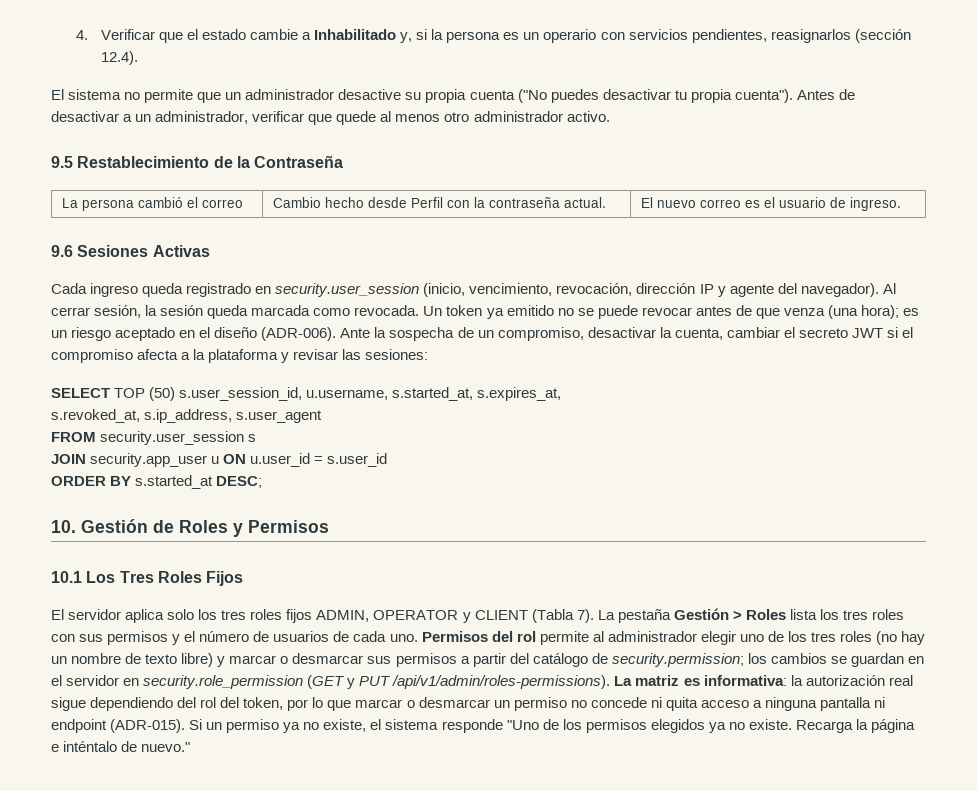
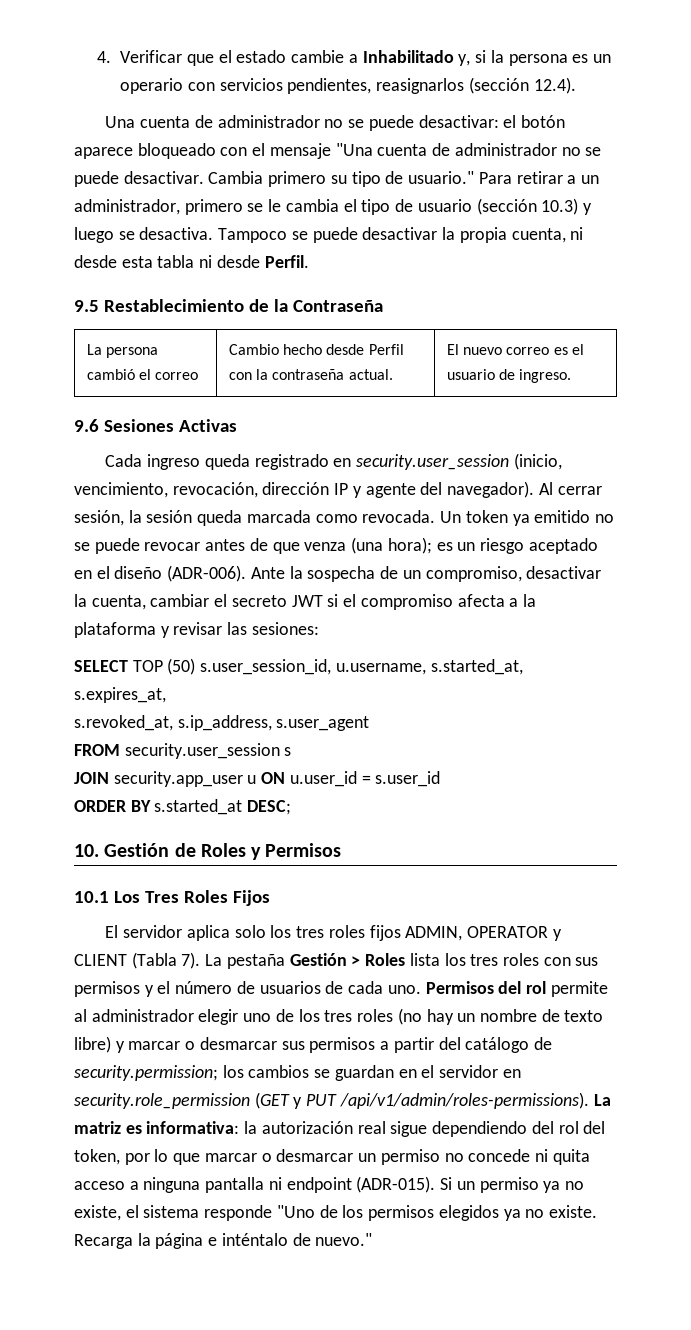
[51,89,855,103] [51,111,610,125] El sistema no permite que un administrador desactive su propia cuenta ("No puedes desactivar tu propia cuenta"). Antes de desactivar a un administrador, verificar que quede al menos otro administrador activo. -> [105,115,565,131] [74,143,602,159] [74,171,599,187] [74,198,592,215] [74,227,584,243] [74,255,309,268] Una cuenta de administrador no se puede desactivar: el botón aparece bloqueado con el mensaje "Una cuenta de administrador no se puede desactivar. Cambia primero su tipo de usuario." Para retirar a un administrador, primero se le cambia el tipo de usuario (sección 10.3) y luego se desactiva. Tampoco se puede desactivar la propia cuenta, ni desde esta tabla ni desde Perfil.

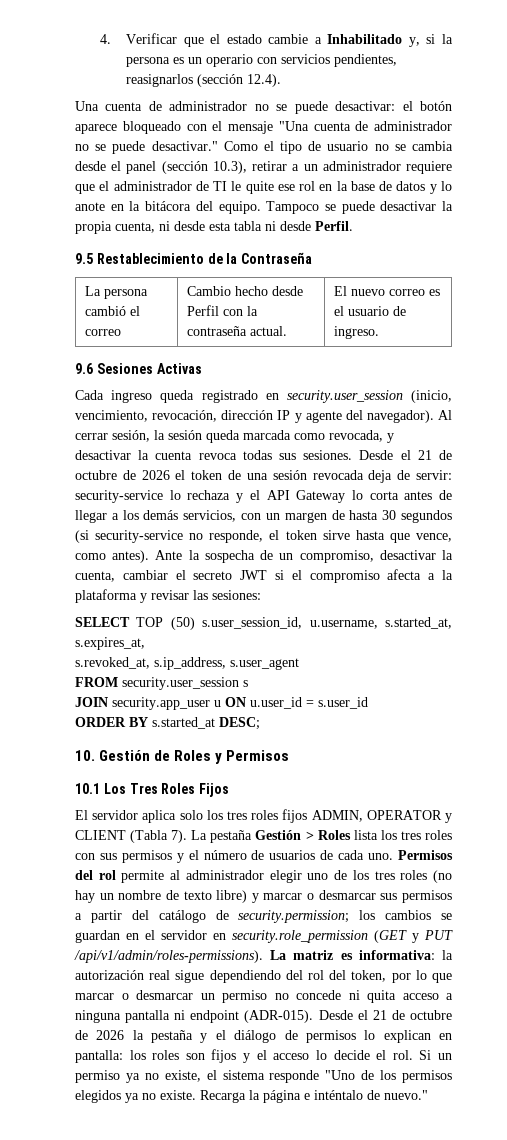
[123,171,599,187] [74,198,592,215] [74,227,214,243] desactivar. Cambia primero su tipo de usuario." Para retirar a un administrador, primero se le cambia el tipo de usuario (sección 10.3) y luego se desactiva. -> [151,141,454,154] [75,161,453,174] [75,181,452,194] [75,201,261,214] desactivar." Como el tipo de usuario no se cambia desde el panel (sección 10.3), retirar a un administrador requiere que el administrador de TI le quite ese rol en la base de datos y lo anote en la bitácora del equipo.
[362,510,614,526] [74,537,598,554] [74,565,247,582] revocada. Un token ya emitido no se puede revocar antes de que venza (una hora); es un riesgo aceptado en el diseño (ADR-006). -> [329,430,394,443] [75,450,452,460] [75,470,452,483] [75,490,452,503] [75,510,452,523] [75,530,452,543] [75,550,150,563] revocada, y desactivar la cuenta revoca todas sus sesiones. Desde el 21 de octubre de 2026 el token de una sesión revocada deja de servir: security-service lo rechaza y el API Gateway lo corta antes de llegar a los demás servicios, con un margen de hasta 30 segundos (si security-service no responde, el token sirve hasta que vence, como antes).
(436, 1184) none -> [318,1010,452,1020] [75,1030,453,1043] [75,1049,413,1063] Desde el 21 de octubre de 2026 la pestaña y el diálogo de permisos lo explican en pantalla: los roles son fijos y el acceso lo decide el rol.

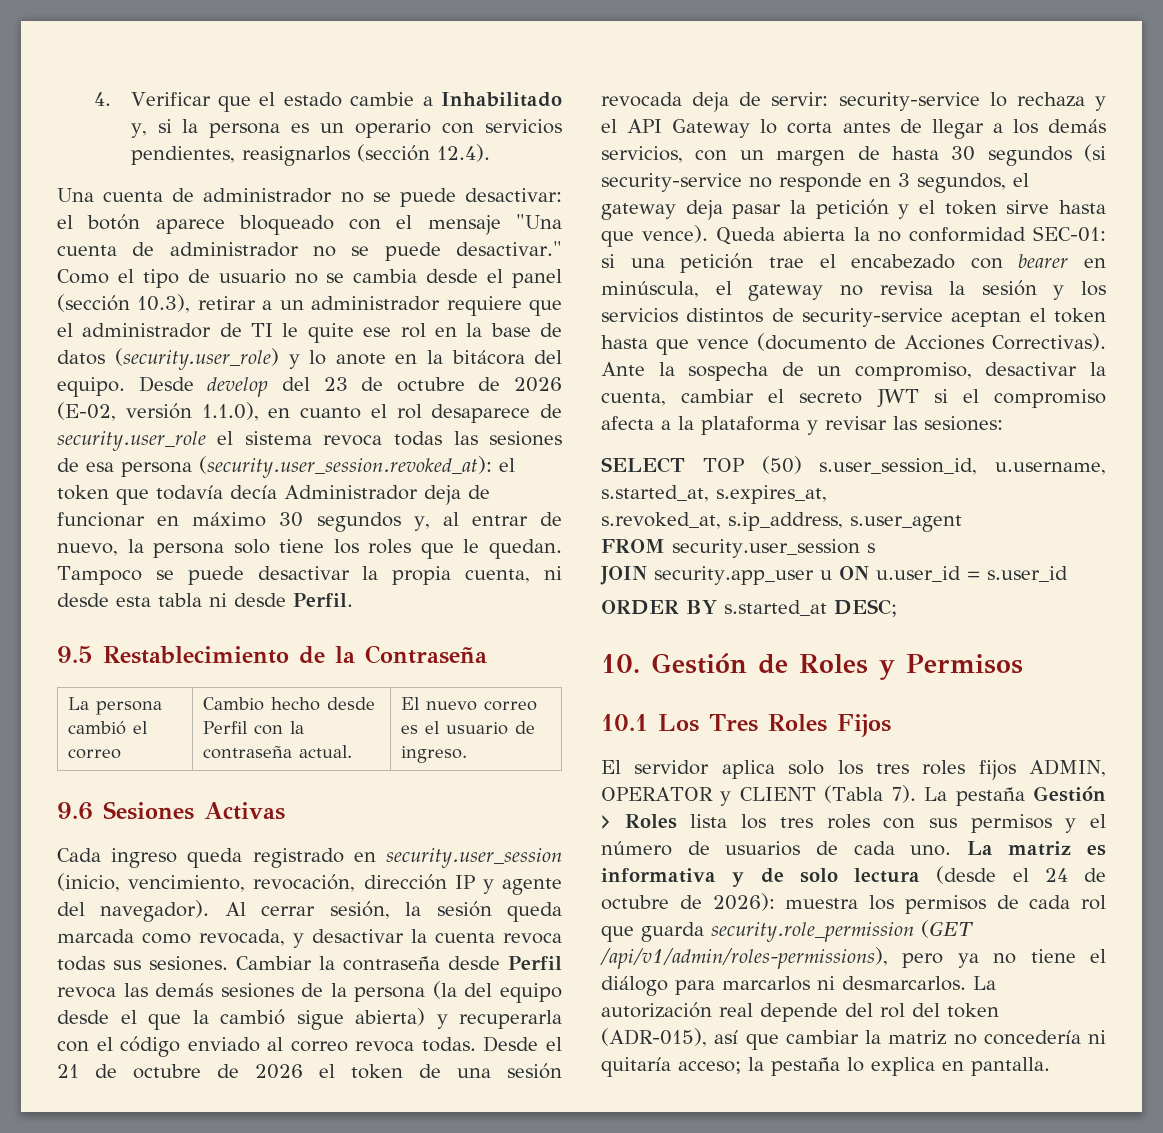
(426, 186) none -> [114,348,280,370] (security.user_role)
(261, 207) none -> [138,376,562,397] [57,402,562,423] [57,431,562,451] [57,456,515,478] [57,485,490,505] [57,512,562,532] [57,539,562,559] Desde develop del 23 de octubre de 2026 (E-02, versión 1.1.0), en cuanto el rol desaparece de security.user_role el sistema revoca todas las sesiones de esa persona (security.user_session.revoked_at): el token que todavía decía Administrador deja de funcionar en máximo 30 segundos y, al entrar de nuevo, la persona solo tiene los roles que le quedan.
(353, 455) none -> [236,956,563,971] [57,981,562,1003] [57,1008,562,1030] [57,1036,476,1057] Cambiar la contraseña desde Perfil revoca las demás sesiones de la persona (la del equipo desde el que la cambió sigue abierta) y recuperarla con el código enviado al correo revoca todas.
[209,530,264,543] responde, -> [779,173,1029,193] [601,199,910,220] responde en 3 segundos, el gateway deja pasar la petición y
[415,533,452,542] [75,550,150,563] vence, como antes). -> [642,225,1106,245] [601,253,1106,273] [601,280,1106,301] [601,308,1106,327] [601,333,1106,355] vence). Queda abierta la no conformidad SEC-01: si una petición trae el encabezado con bearer en minúscula, el gateway no revisa la sesión y los servicios distintos de security-service aceptan el token hasta que vence (documento de Acciones Correctivas).
[398,850,454,860] [75,870,453,883] [75,890,452,903] [75,910,452,923] [75,930,453,943] [74,950,453,963] [75,970,452,983] [75,990,453,1003] [75,1010,452,1023] [75,1030,453,1043] [75,1049,453,1063] [75,1070,452,1083] [75,1090,428,1103] Permisos del rol permite al administrador elegir uno de los tres roles (no hay un nombre de texto libre) y marcar o desmarcar sus permisos a partir del catálogo de security.permission; los cambios se guardan en el servidor en security.role_permission (GET y PUT /api/v1/admin/roles-permissions). La matriz es informativa: la autorización real sigue dependiendo del rol del token, por lo que marcar o desmarcar un permiso no concede ni quita acceso a ninguna pantalla ni endpoint (ADR-015). Desde el 21 de octubre de 2026 la pestaña y el diálogo de permisos lo explican en pantalla: los roles son fijos y el acceso lo decide el rol. Si un permiso ya no existe, el sistema responde "Uno de los permisos elegidos ya no existe. Recarga la página e inténtalo de nuevo." -> [966,841,1106,856] [601,866,1106,887] [601,893,1106,914] [601,920,974,942] [600,947,1106,969] [601,976,996,996] [601,1002,999,1022] [601,1028,1106,1050] [601,1057,1050,1077] La matriz es informativa y de solo lectura (desde el 24 de octubre de 2026): muestra los permisos de cada rol que guarda security.role_permission (GET /api/v1/admin/roles-permissions), pero ya no tiene el diálogo para marcarlos ni desmarcarlos. La autorización real depende del rol del token (ADR-015), así que cambiar la matriz no concedería ni quitaría acceso; la pestaña lo explica en pantalla.

